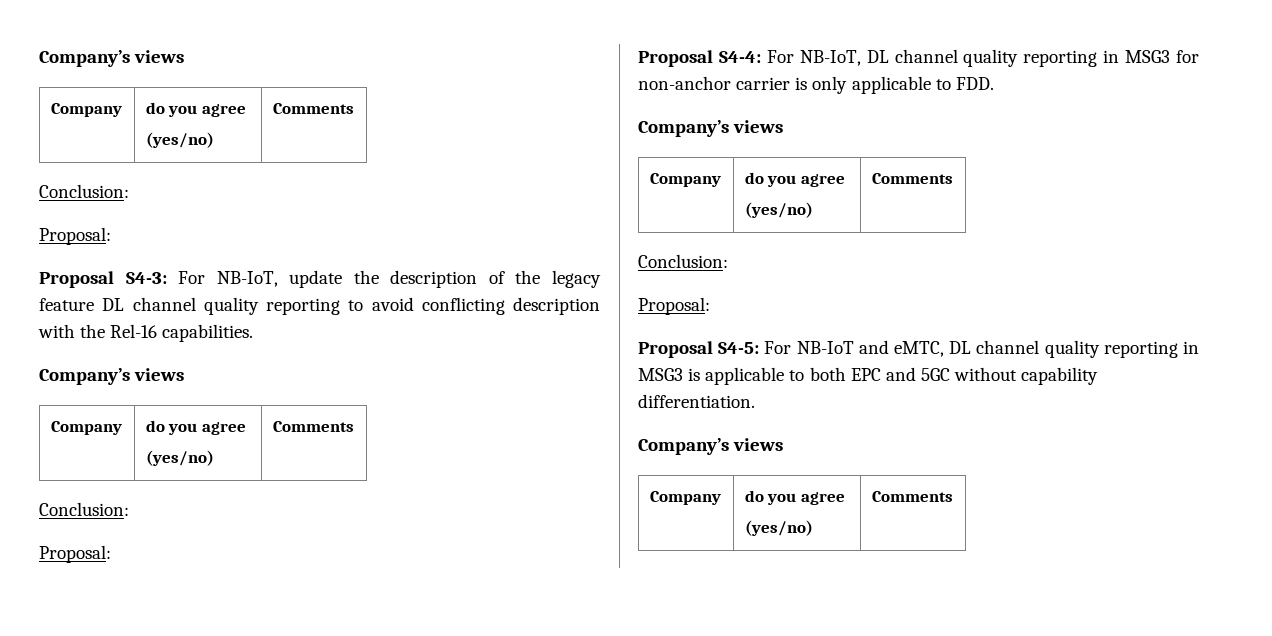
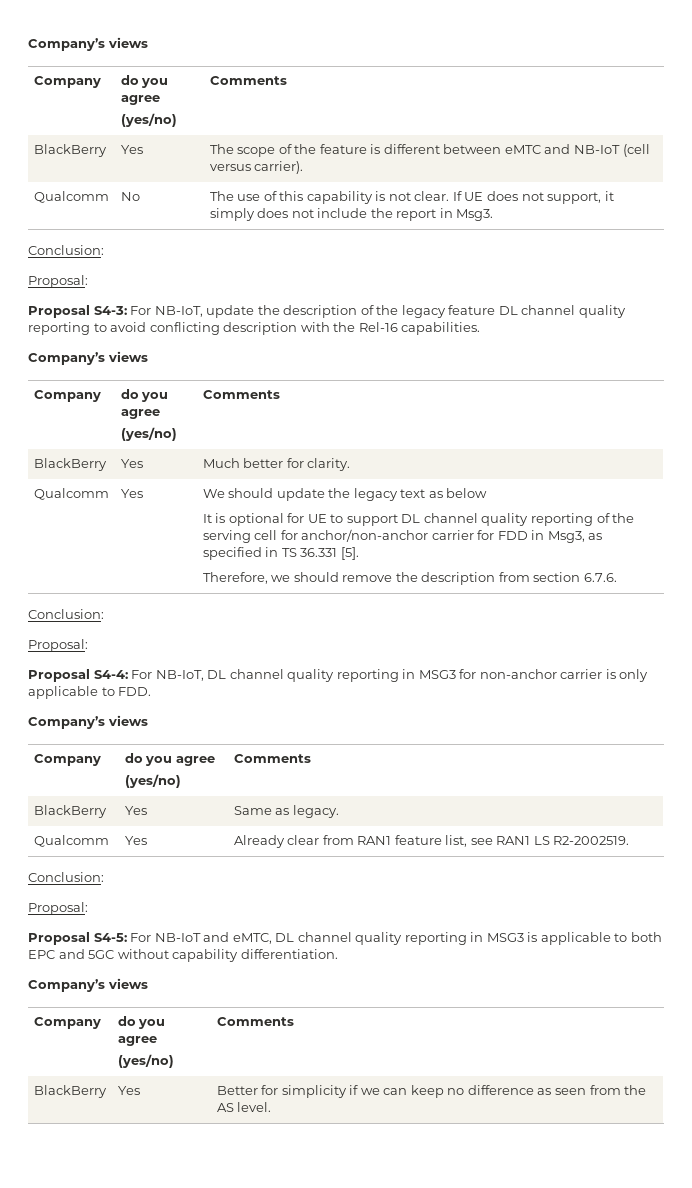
[39,50,185,67] [50,103,122,117] [145,102,246,117] [145,132,214,148] [272,103,354,114] Company’s views // Company | do you agree // (yes/no) | Comments -> [28,37,148,51] [33,76,101,88] [120,75,169,88] [120,95,160,105] [120,113,177,127] [209,76,287,85] [33,144,107,157] [120,145,143,154] [209,144,650,157] [209,161,304,174] [33,191,109,203] [120,192,140,201] [209,191,614,204] [209,208,494,221] Company’s views // Company | do you agree // (yes/no) | Comments // BlackBerry | Yes | The scope of the feature is different between eMTC and NB-IoT (cell versus carrier). // Qualcomm | No | The use of this capability is not clear. If UE does not support, it simply does not include the report in Msg3.
(354, 426) none -> [33,458,107,471] [120,459,143,468] [202,458,351,471] [33,488,109,500] [120,489,143,498] [202,488,488,501] [202,513,635,526] [202,529,603,543] [202,547,359,560] [202,572,617,585] // BlackBerry | Yes | Much better for clarity. // Qualcomm | Yes | We should update the legacy text as below // It is optional for UE to support DL channel quality reporting of the serving cell for anchor/non-anchor carrier for FDD in Msg3, as specified in TS 36.331 [5]. // Therefore, we should remove the description from section 6.7.6.
(953, 178) none -> [33,805,107,818] [124,806,147,815] [233,805,339,818] [33,835,109,847] [124,836,147,845] [233,835,630,848] // BlackBerry | Yes | Same as legacy. // Qualcomm | Yes | Already clear from RAN1 feature list, see RAN1 LS R2-2002519.
(953, 496) none -> [33,1085,107,1098] [117,1086,140,1095] [216,1085,647,1098] [216,1102,272,1112] // BlackBerry | Yes | Better for simplicity if we can keep no difference as seen from the AS level.

